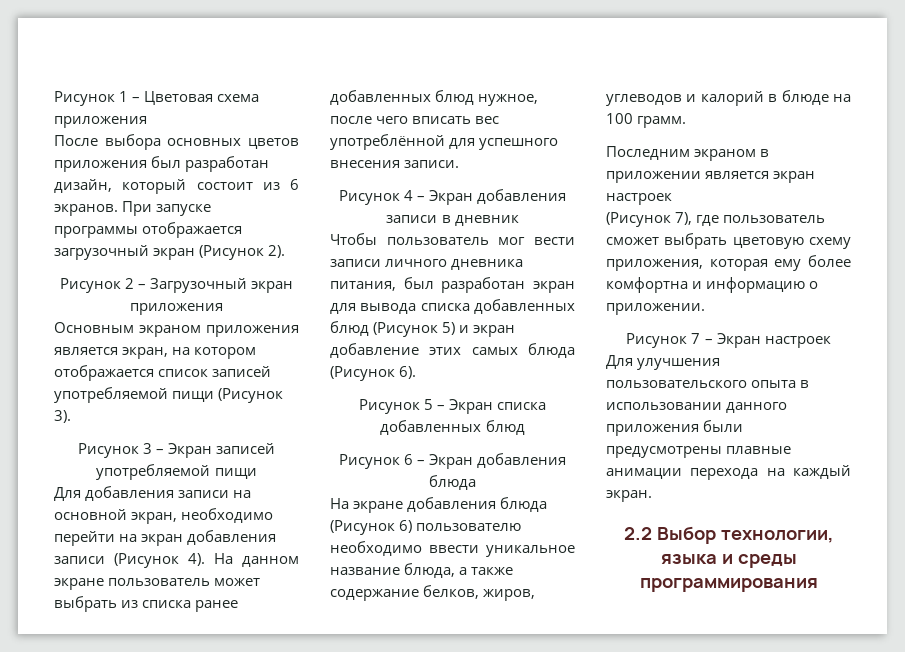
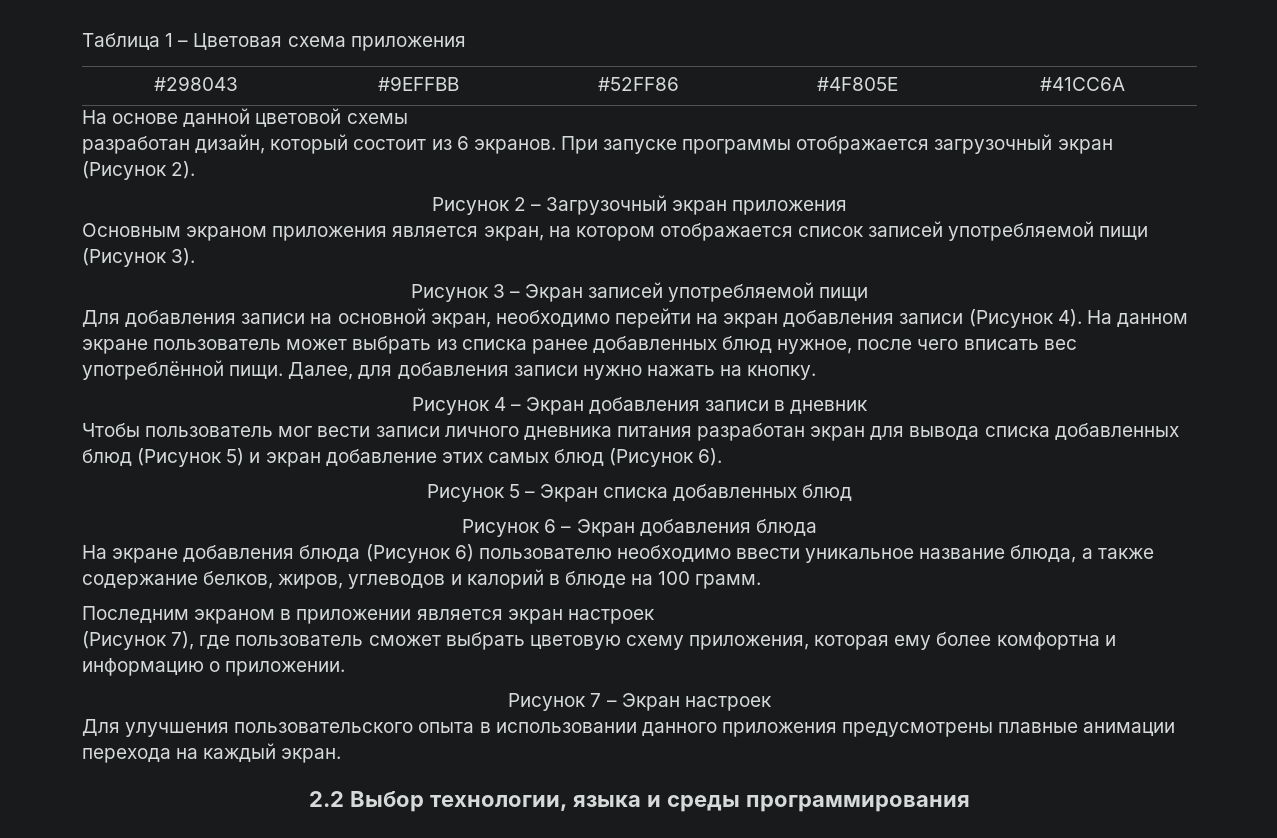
[54,91,115,106] Рисунок -> [82,33,160,50] Таблица
[54,134,299,150] [54,156,182,172] // После выбора основных цветов приложения был -> [153,76,238,91] [378,76,459,91] [597,77,679,91] [817,77,898,91] [1039,77,1125,91] [82,108,408,127] // #298043 | #9EFFBB | #52FF86 | #4F805E | #41CC6A // На основе данной цветовой схемы //
[449,138,559,150] [330,160,460,168] для успешного внесения записи. -> [229,362,817,380] пищи. Далее, для добавления записи нужно нажать на кнопку.
[330,277,434,291] питания, был -> [616,426,692,437] питания
[528,343,575,358] блюда -> [554,449,605,466] блюд
[703,420,744,432] были -> (837, 729) none

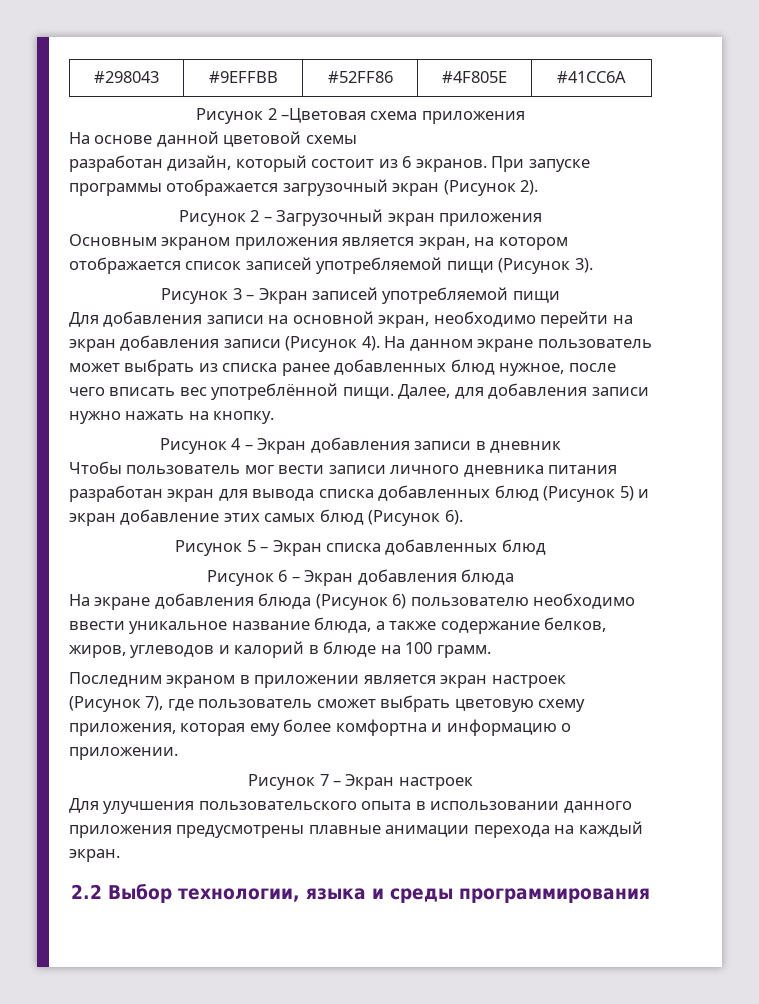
[82,33,466,51] Таблица 1 – Цветовая схема приложения // -> (94, 77) none
(1125, 84) none -> [196,108,525,124] // Рисунок 2 –Цветовая схема приложения

